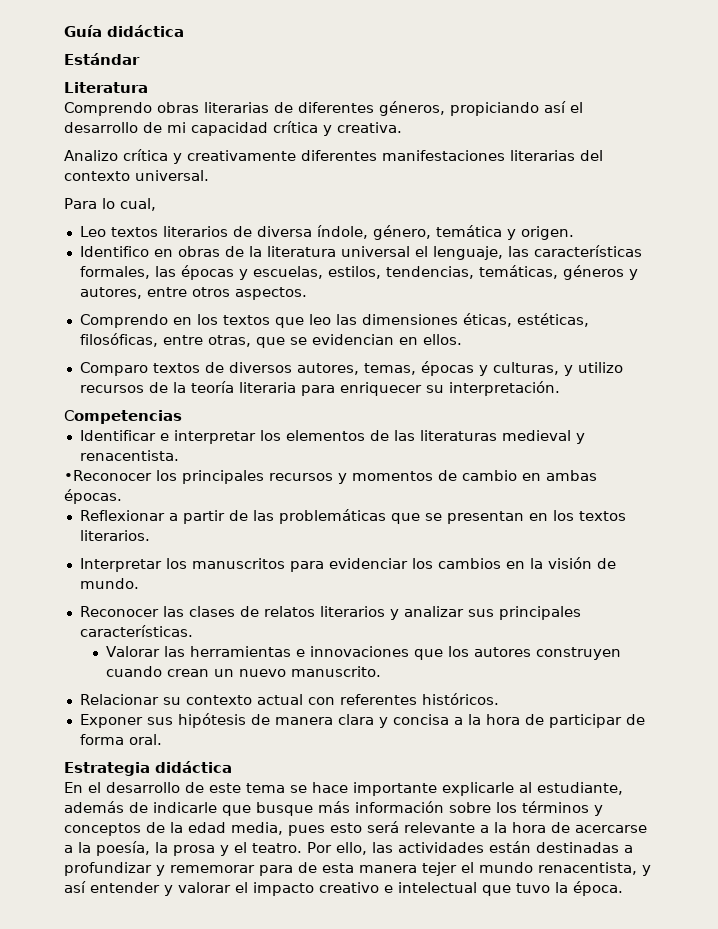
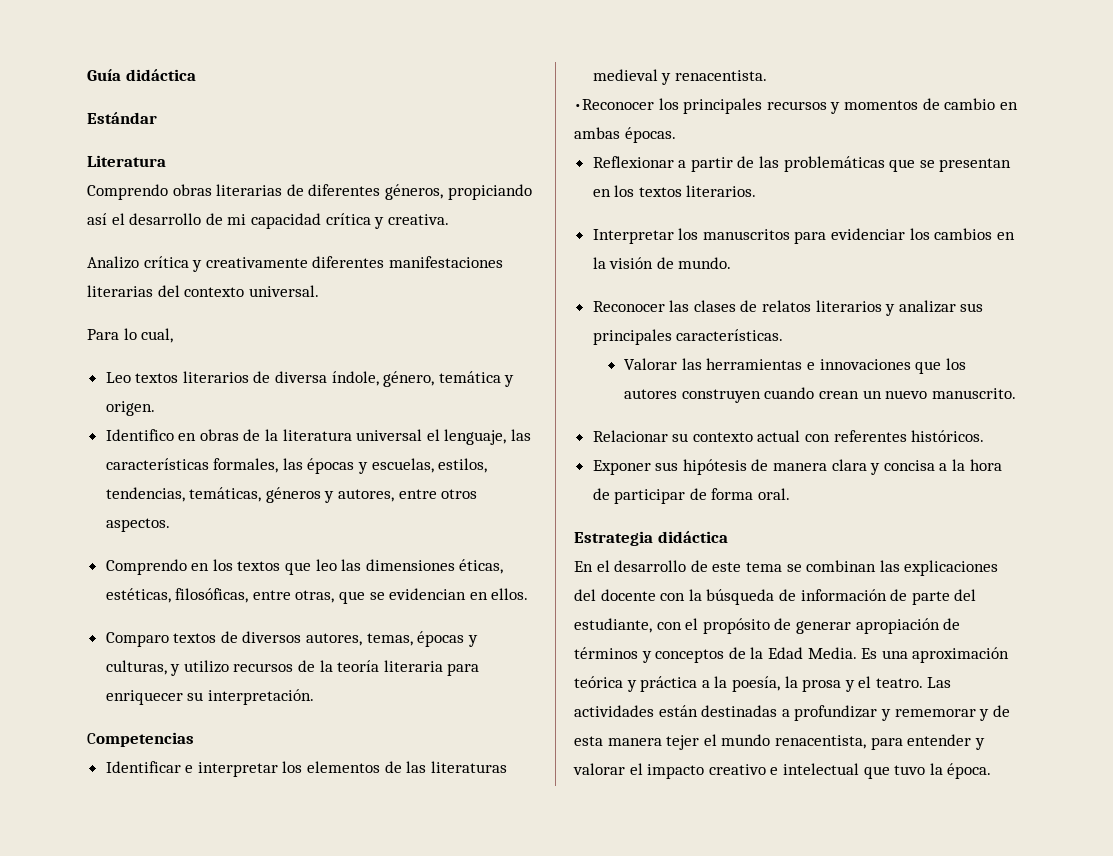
[312,782,623,796] [64,801,517,816] hace importante explicarle al estudiante, además de indicarle que busque más información sobre los -> [806,560,999,576] [574,589,977,605] [574,618,961,634] combinan las explicaciones del docente con la búsqueda de información de parte del estudiante, con el propósito de generar apropiación de
[188,821,647,836] edad media, pues esto será relevante a la hora de acercarse -> [767,647,1010,663] [574,676,698,692] Edad Media. Es una aproximación teórica y práctica
[307,842,393,855] Por ello, las -> [927,677,952,688] Las
[259,865,293,876] para -> [979,709,990,721] y
[642,865,651,876] [64,881,86,893] y así -> [870,737,903,750] para

